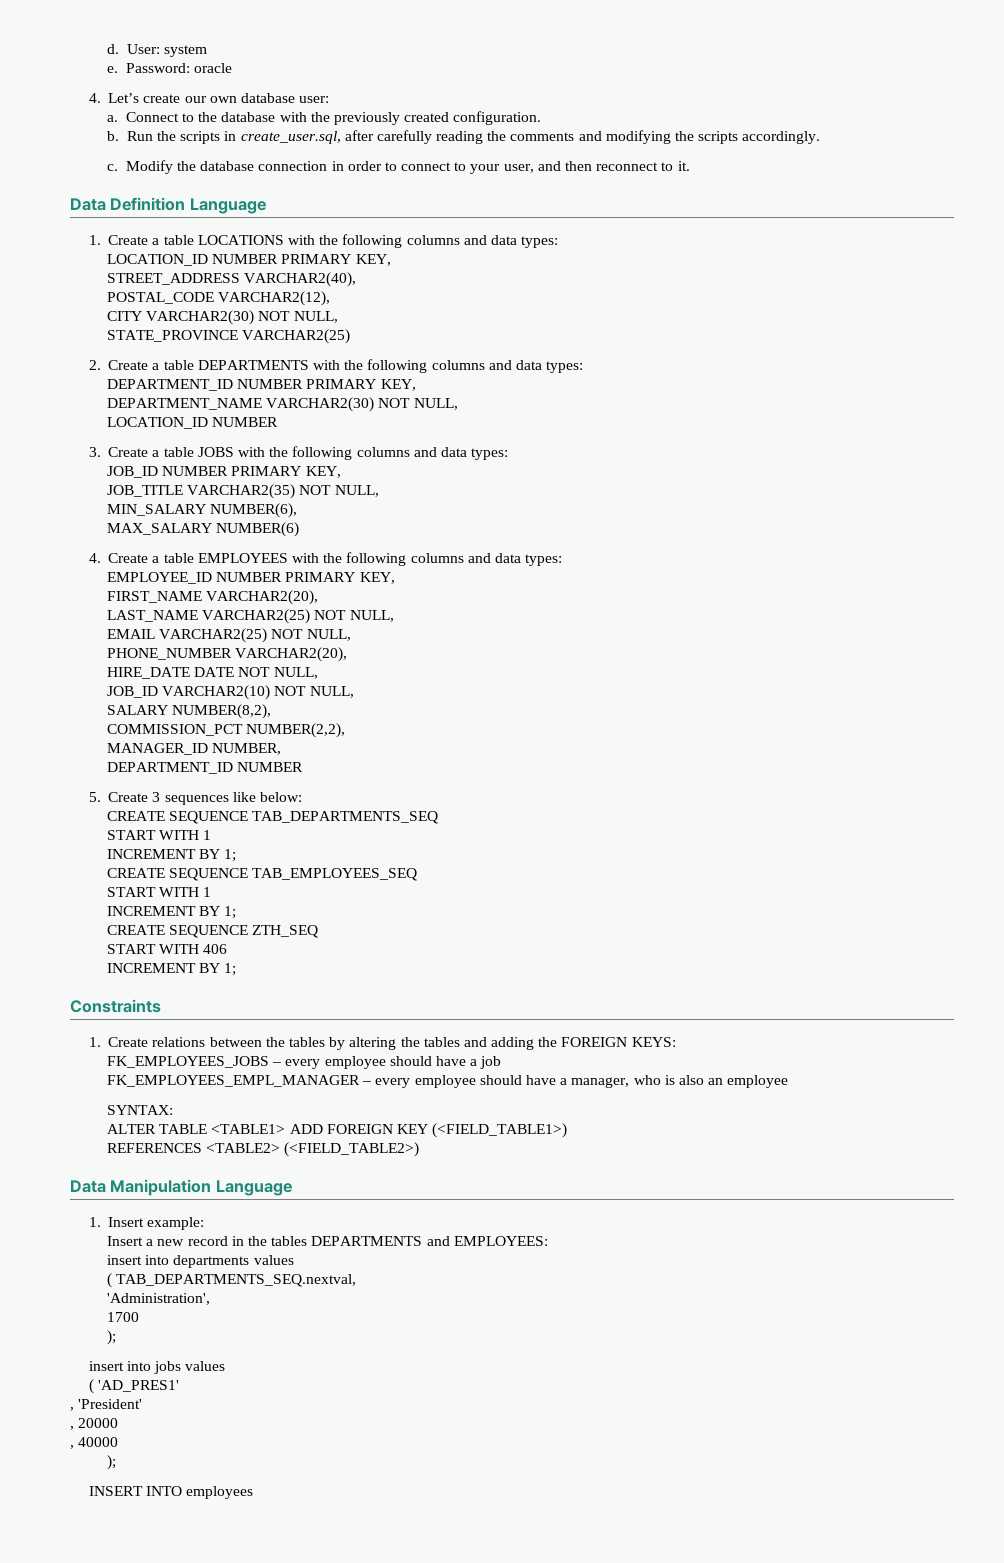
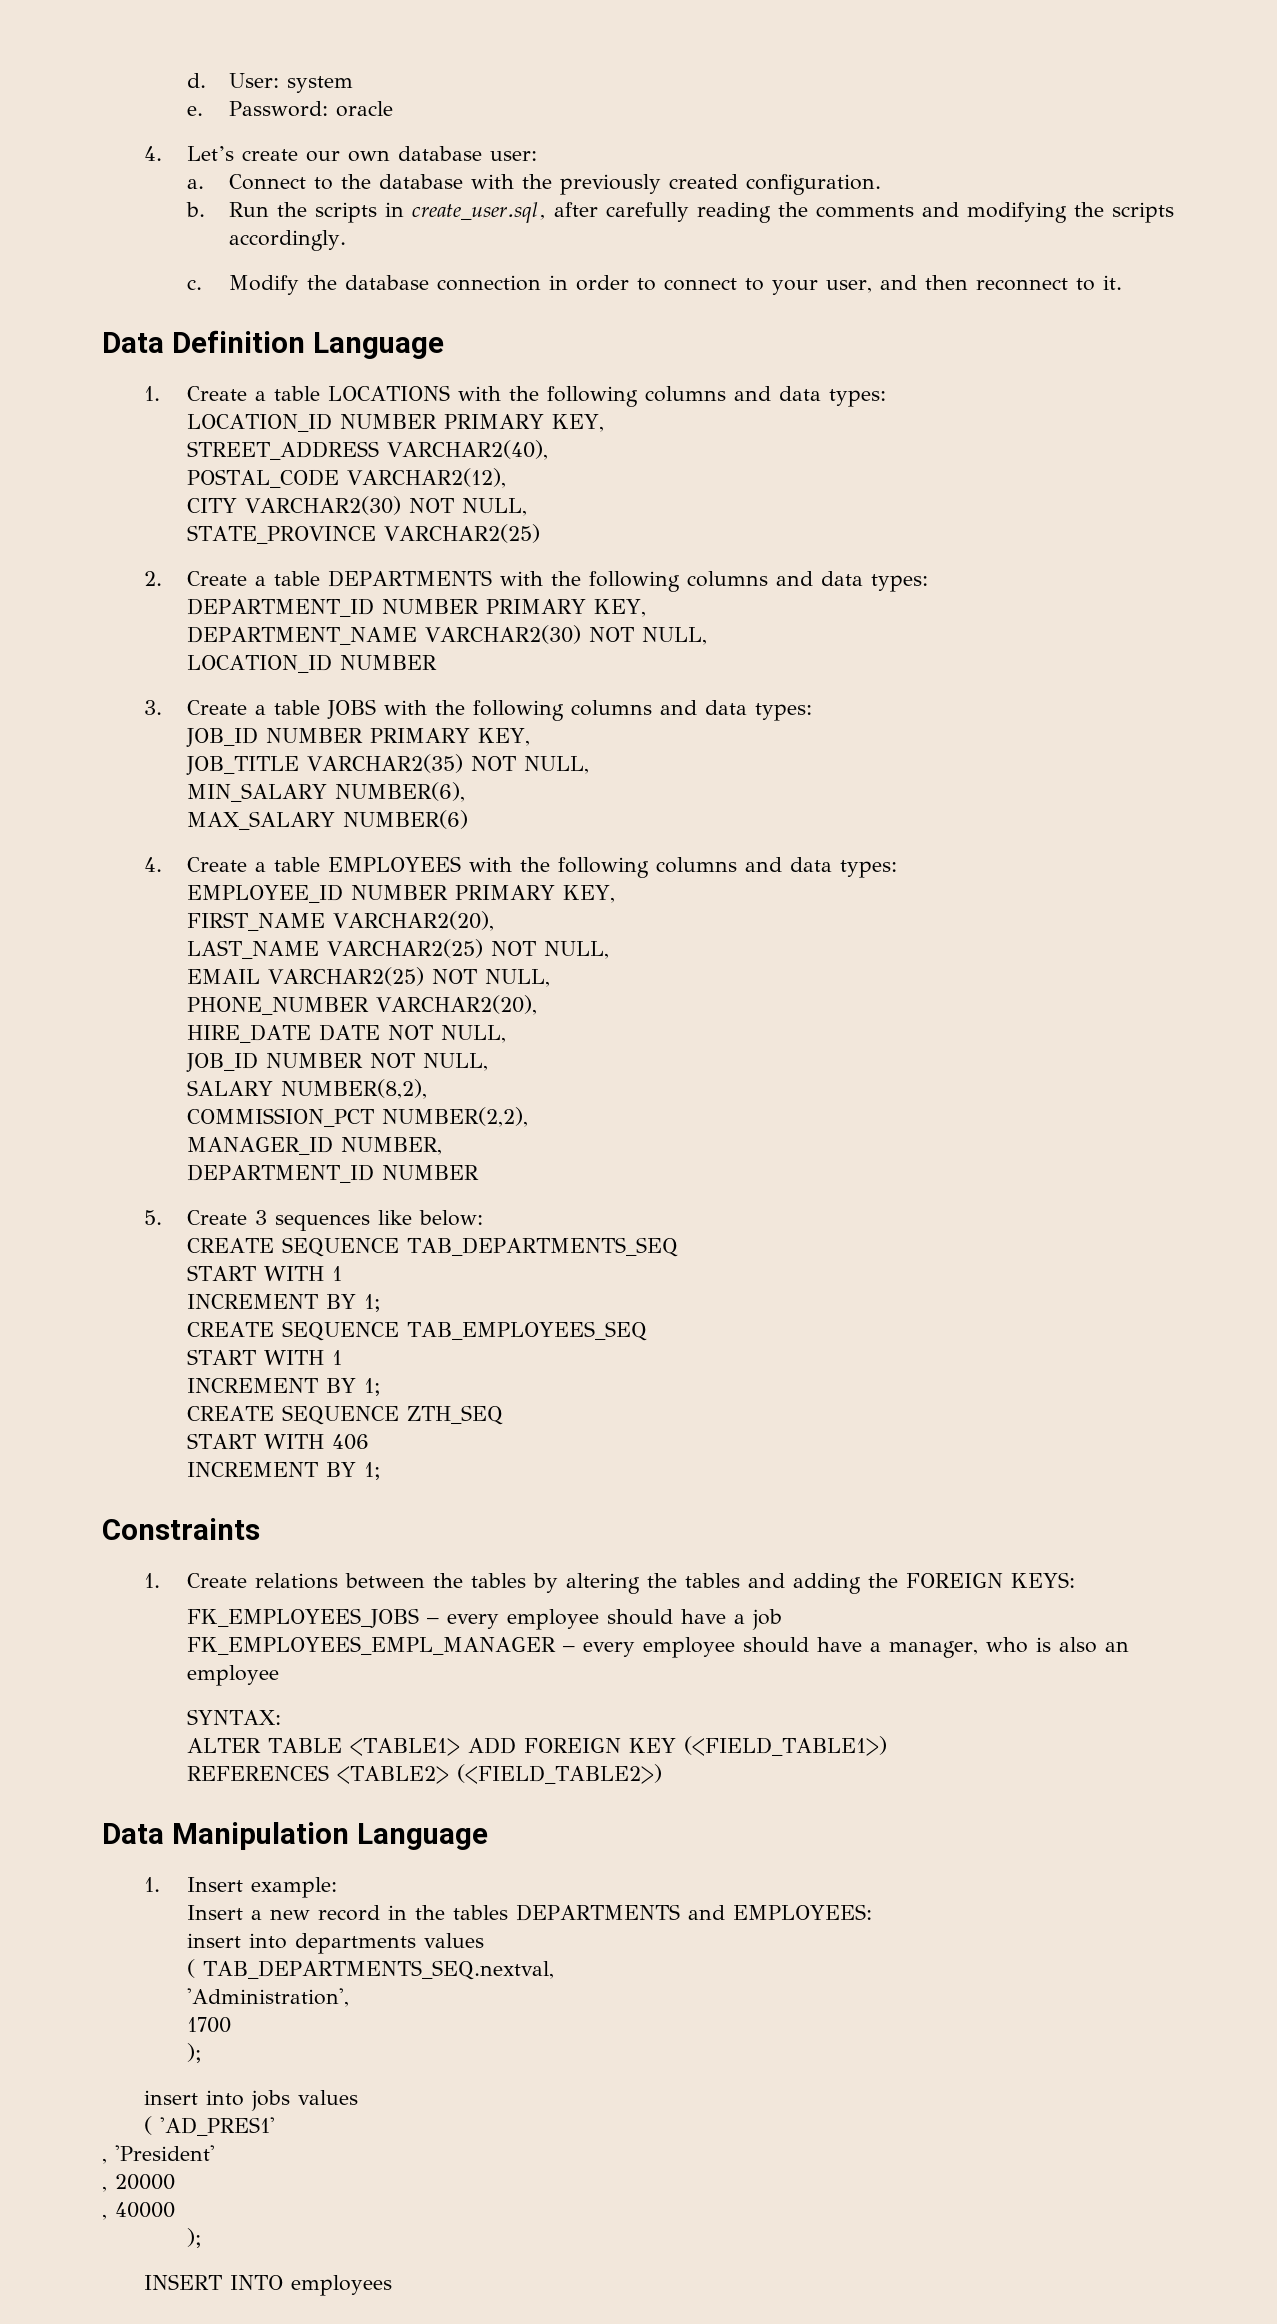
[162,685,271,700] VARCHAR2(10) -> [265,1053,363,1068] NUMBER

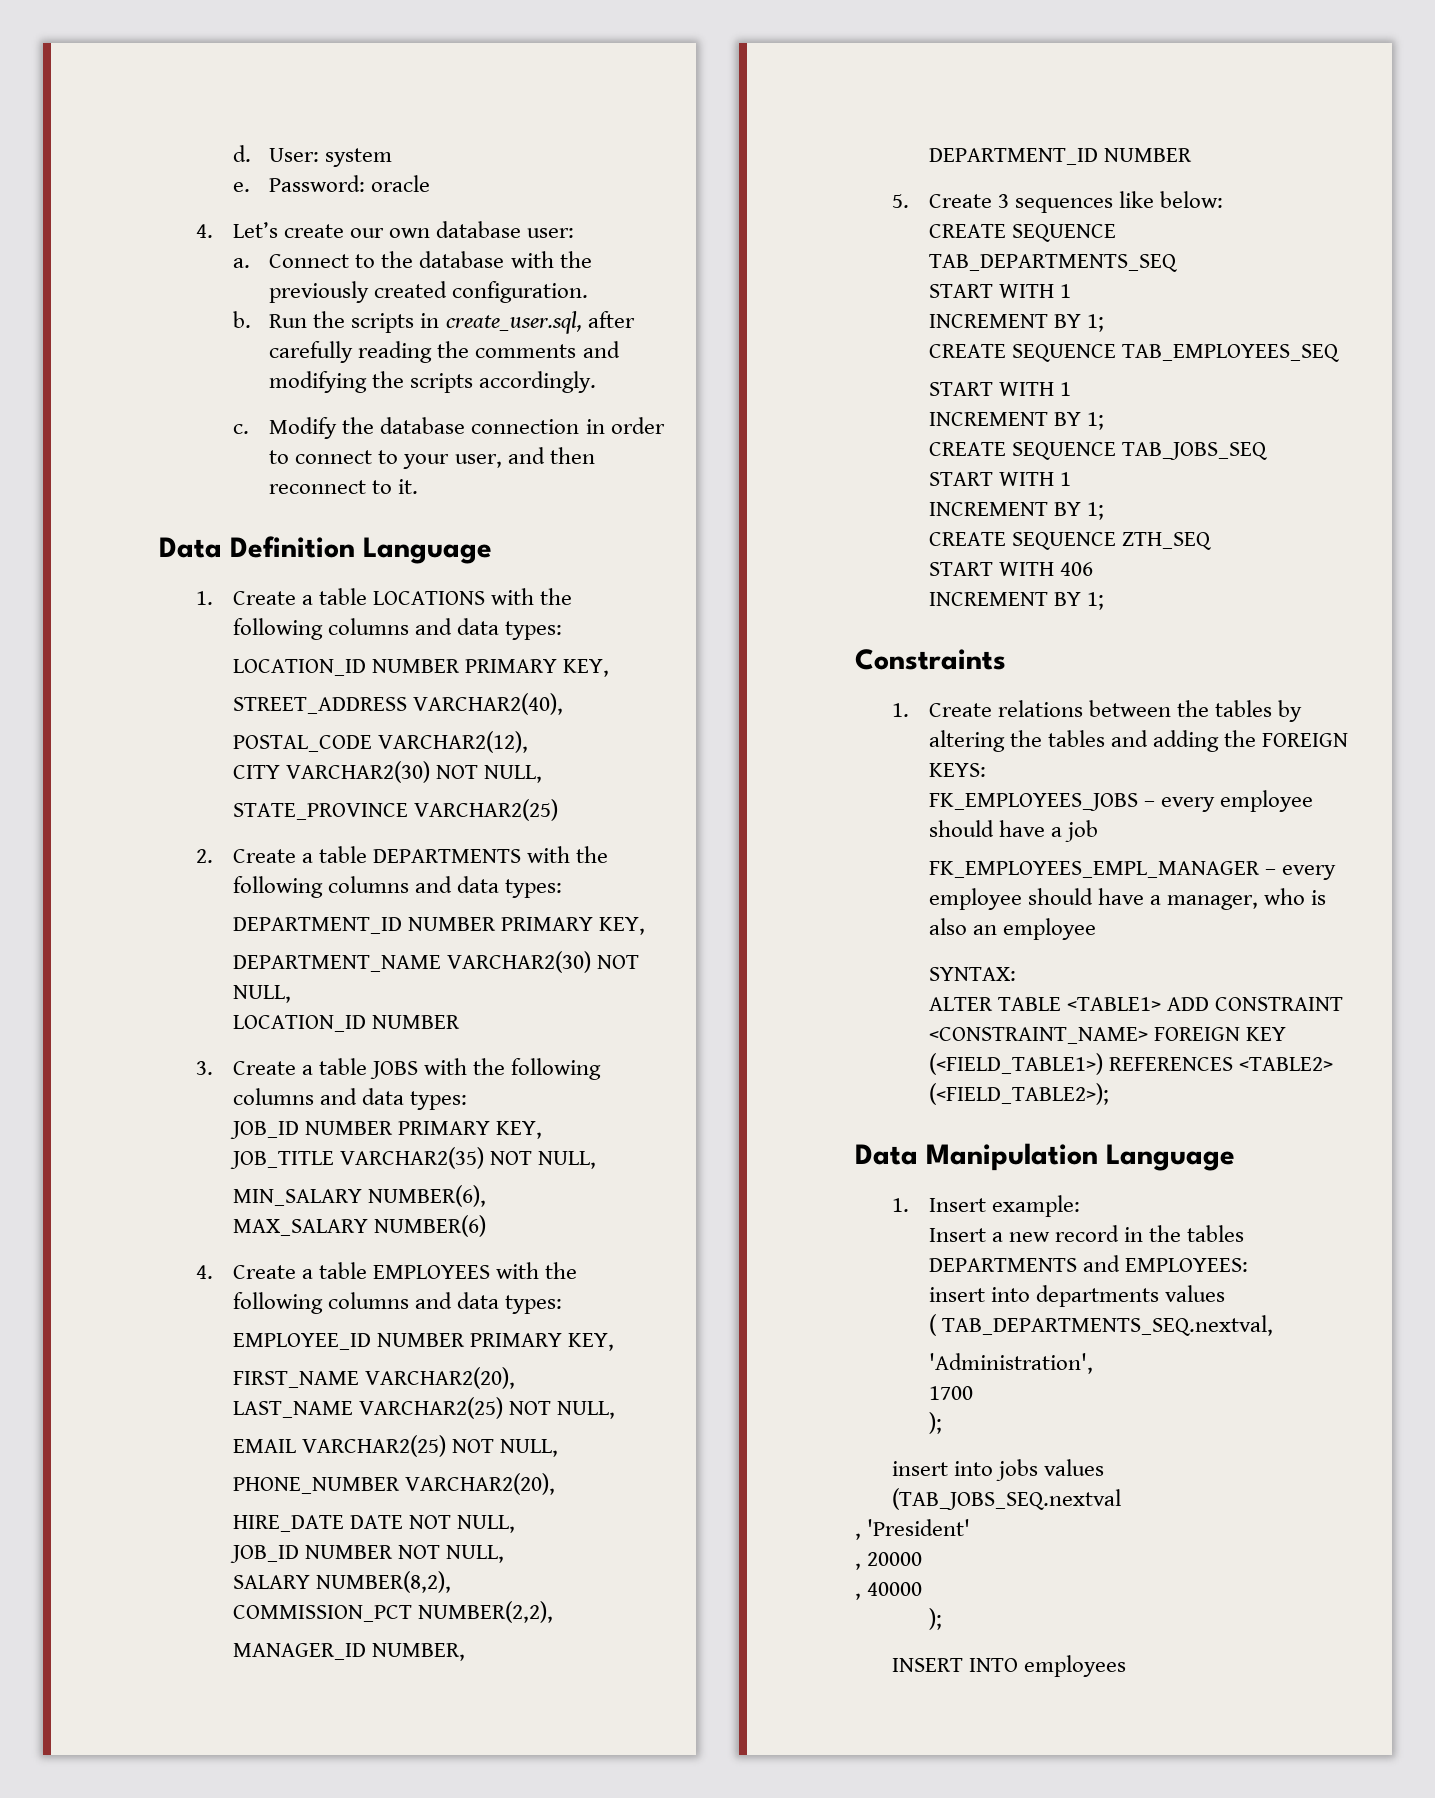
(381, 1387) none -> [928,442,1267,460] [928,472,1071,486] [928,502,1104,520] // CREATE SEQUENCE TAB_JOBS_SEQ // START WITH 1 // INCREMENT BY 1;
(516, 1745) none -> [1214,997,1343,1011] [928,1027,1148,1044] CONSTRAINT <CONSTRAINT_NAME>
(887, 1746) // -> (1103, 1064) none
[456,1764,662,1784] (<FIELD_TABLE2>) -> [928,1083,1109,1105] (<FIELD_TABLE2>);
[144,2116,276,2136] ( 'AD_PRES1' -> [891,1488,1121,1510] (TAB_JOBS_SEQ.nextval

